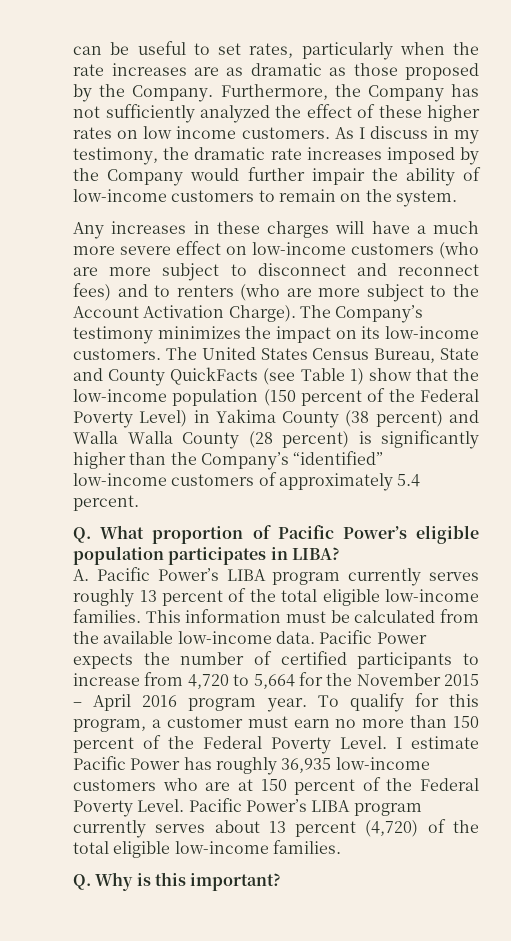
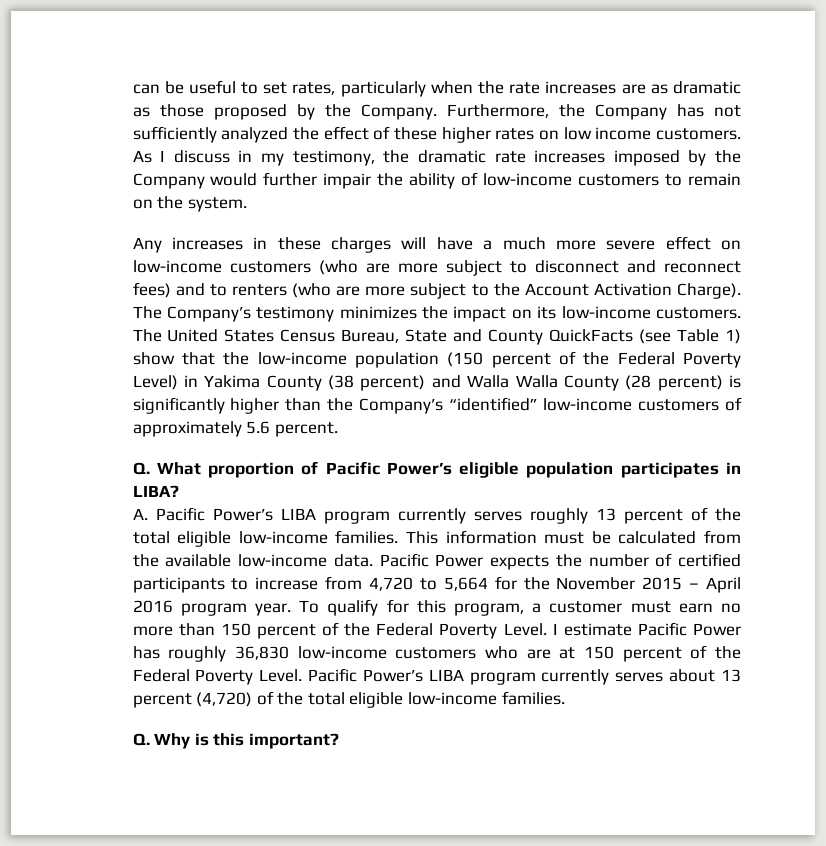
[397,474,421,487] 5.4 -> [246,421,271,434] 5.6
[281,758,332,773] 36,935 -> [234,646,289,660] 36,830

